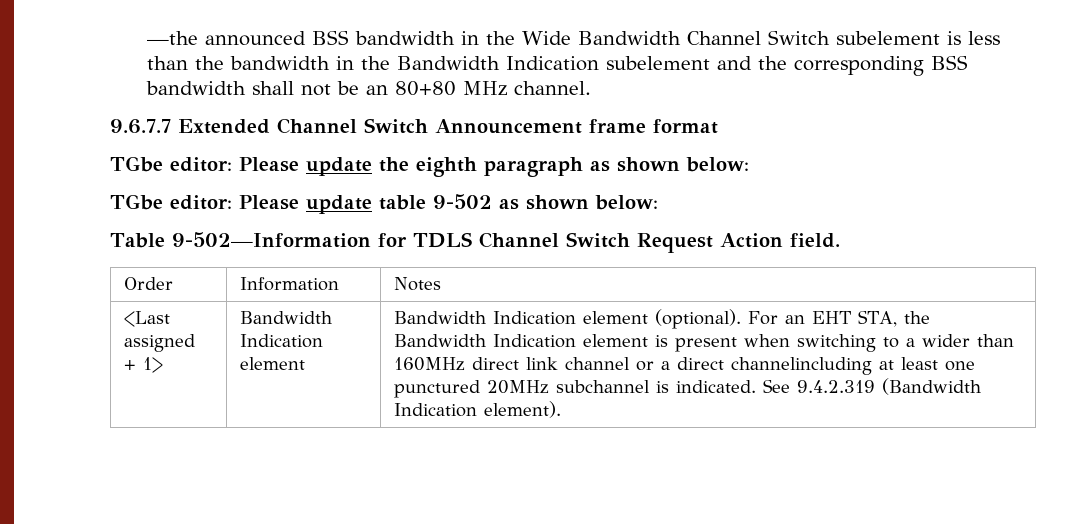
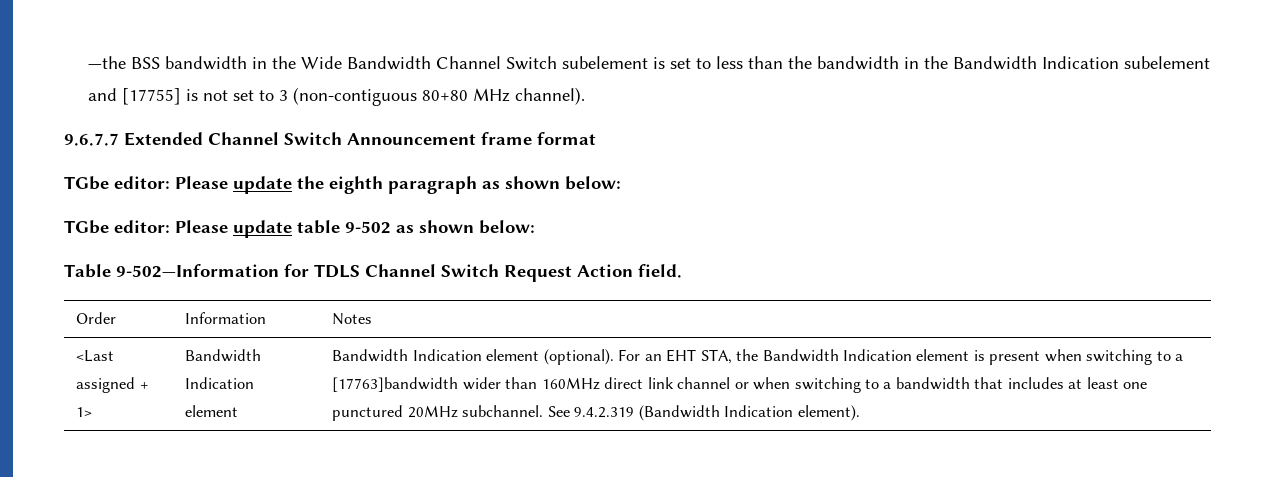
[204,31,306,46] announced -> (127, 62) none
(961, 38) none -> [670,58,712,69] set to
[757,55,968,76] [145,81,388,96] the corresponding BSS bandwidth shall not be an -> [122,87,418,106] [17755] is not set to 3 (non-contiguous
[513,81,591,95] channel. -> [515,87,586,105] channel).
(916, 342) none -> [332,377,459,392] [17763]bandwidth
[661,357,873,375] a direct channelincluding -> [753,377,1064,393] when switching to a bandwidth that includes
[556,380,757,393] subchannel is indicated. -> [462,405,544,417] subchannel.

